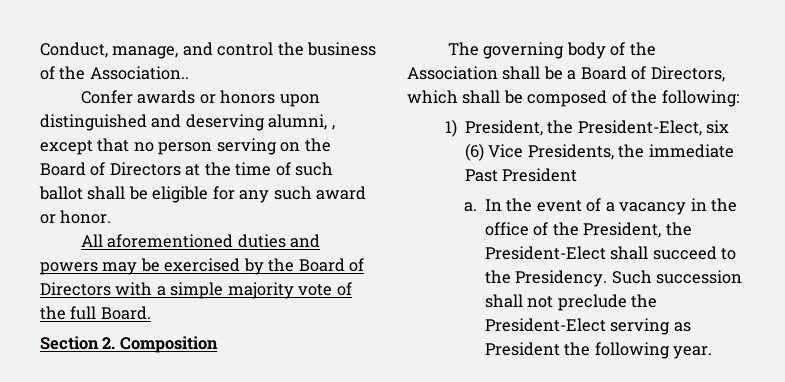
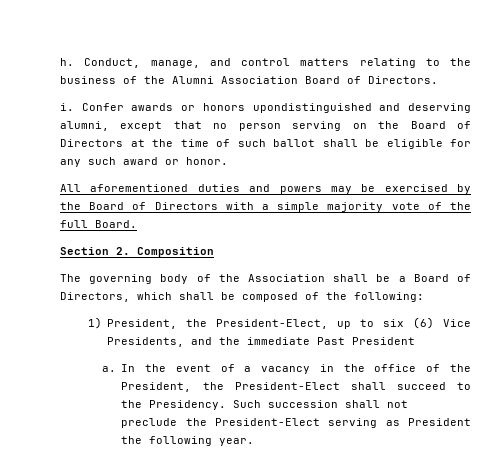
(40, 50) none -> [60,58,74,66] h.
(274, 49) none -> [300,58,440,68] matters relating to
[89,66,189,80] Association.. // -> [172,76,438,84] [60,103,74,111] Alumni Association Board of Directors. // i.
[279,94,320,107] [40,114,147,131] upon distinguished -> [252,103,372,113] upondistinguished
[331,125,335,130] , -> (109, 126) none
(702, 128) none -> [337,319,375,329] up to
(614, 152) none -> [191,337,213,345] and

